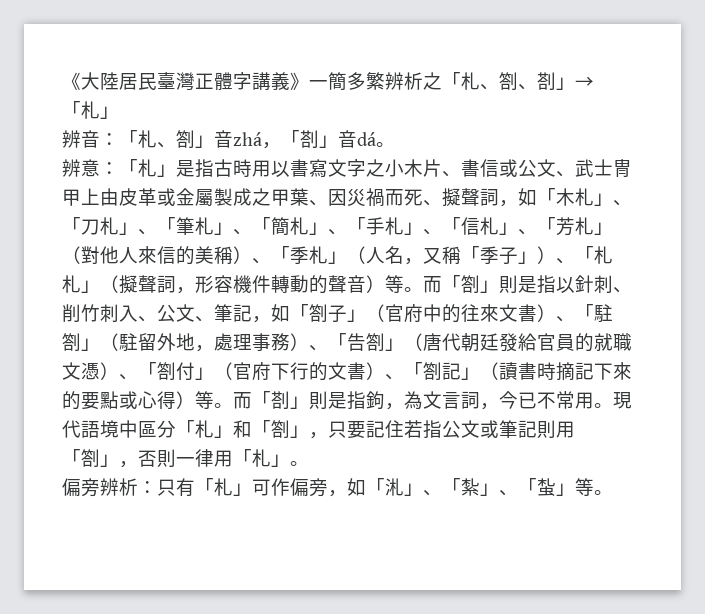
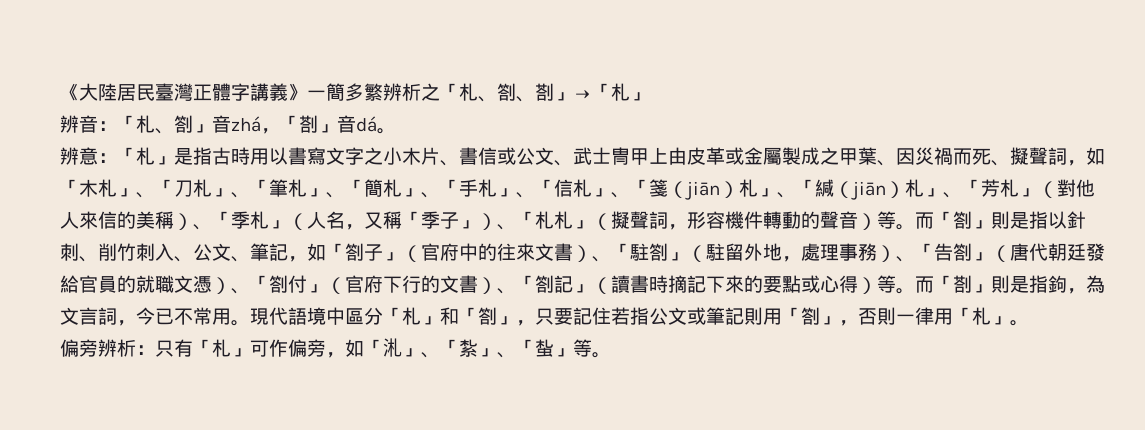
(556, 225) none -> [649,179,981,200] 箋（jiān）札」、「緘（jiān）札」、「

